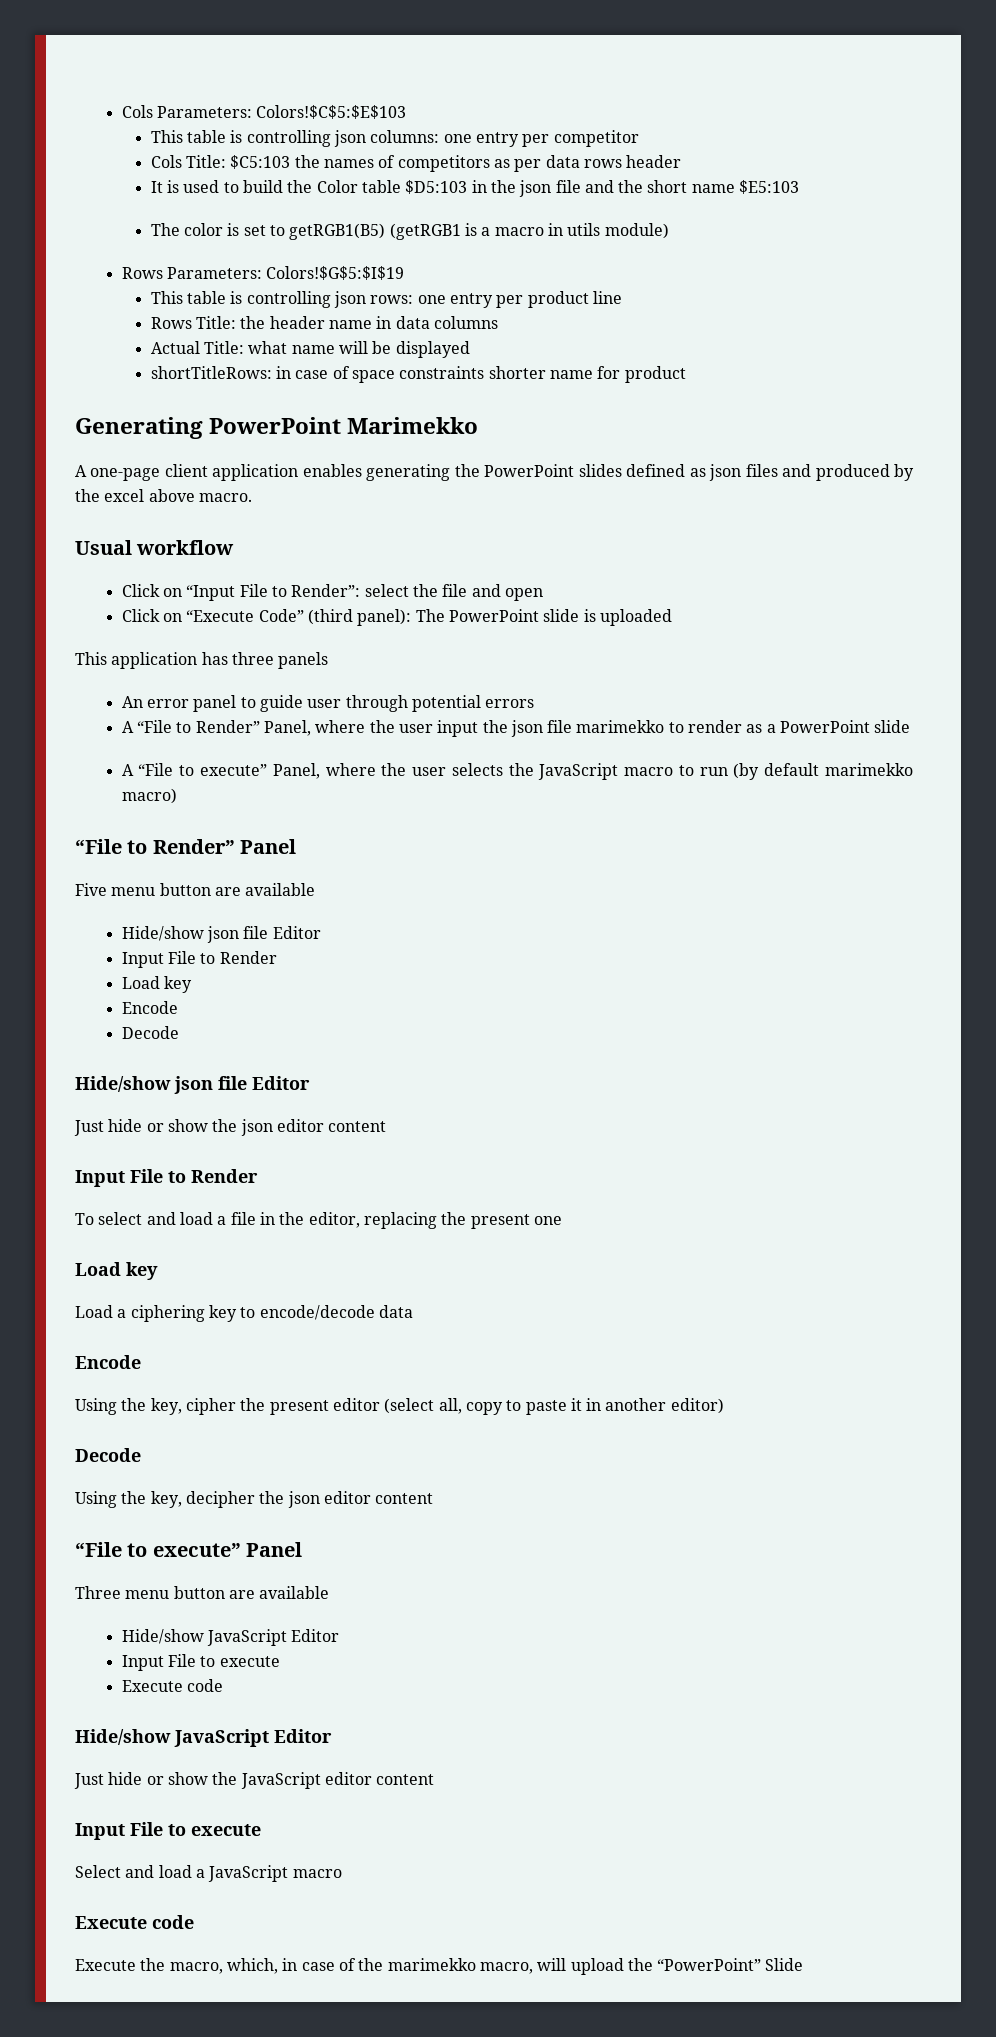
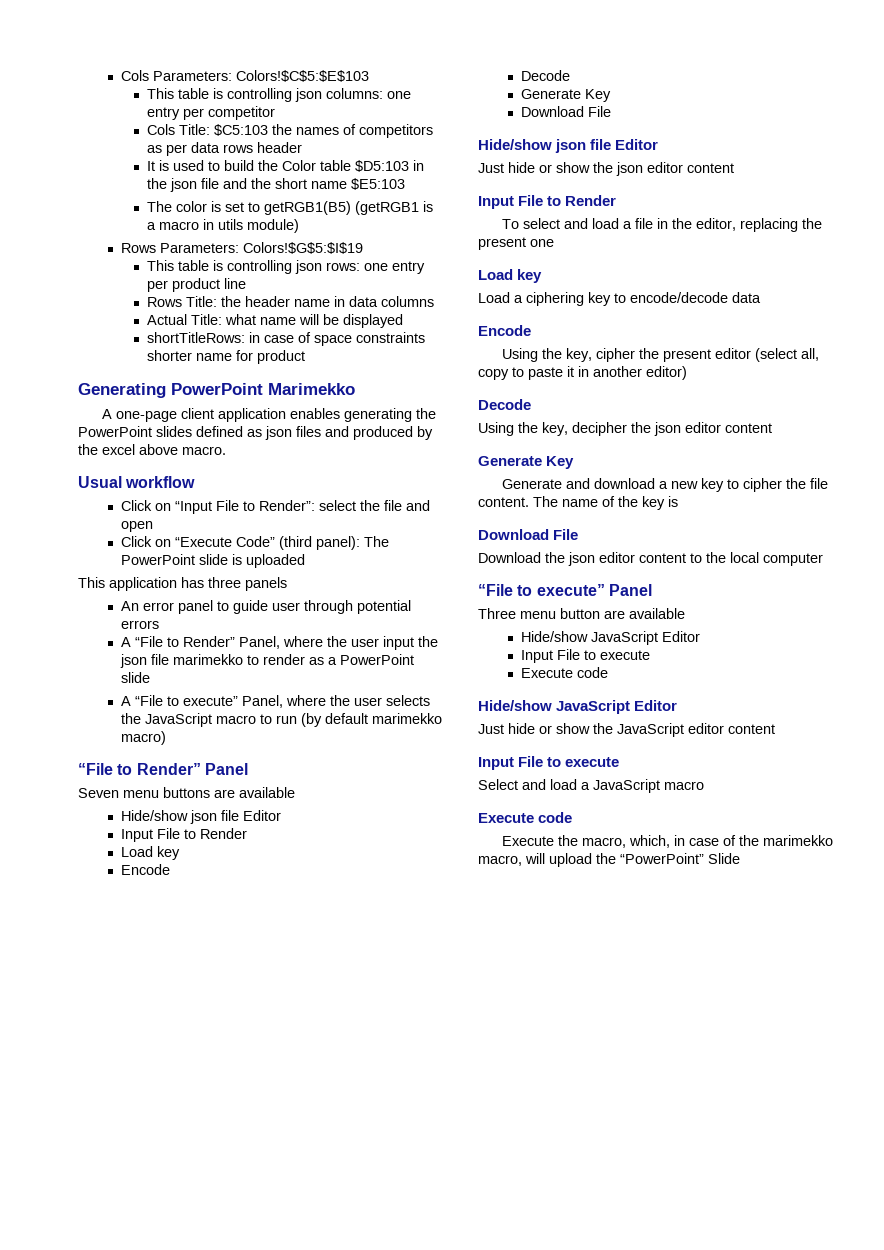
[75,883,211,896] Five menu button -> [78,787,210,798] Seven menu buttons
(179, 1032) none -> [520,89,611,102] [520,106,611,117] // Generate Key // Download File
(434, 1498) none -> [478,456,575,469] [502,478,829,492] [478,496,678,510] [478,529,579,540] [478,552,823,566] // Generate Key // Generate and download a new key to cipher the file content. The name of the key is // Download File // Download the json editor content to the local computer

